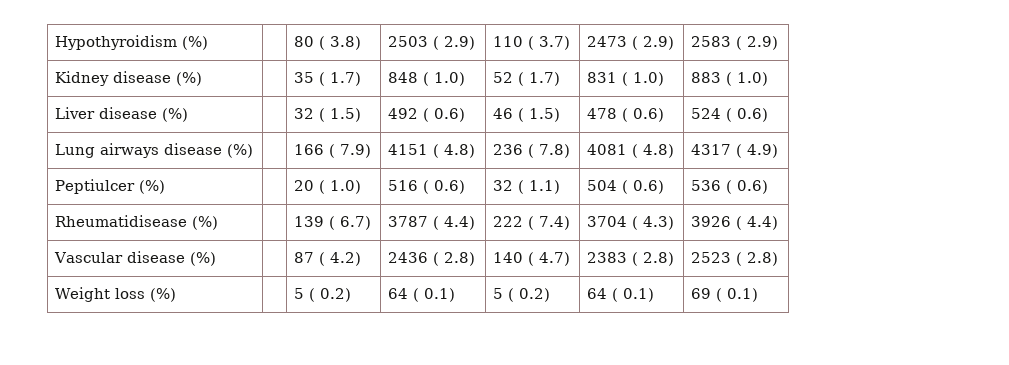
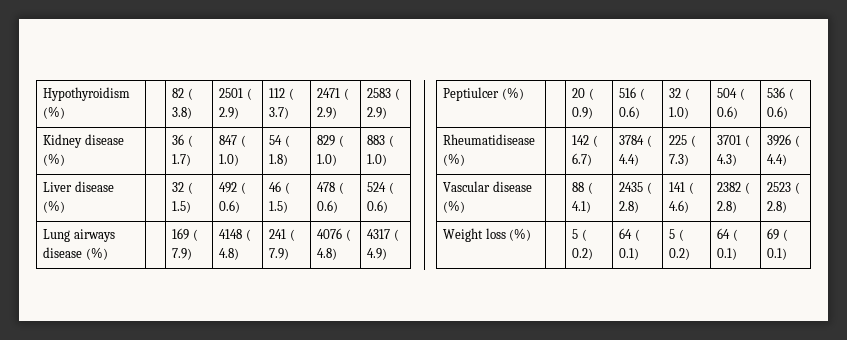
[294,36,315,47] 80 -> [172,88,185,98] 82
[388,36,476,50] [493,36,524,47] 2503 ( 2.9) | 110 -> [219,88,252,100] [219,107,240,119] [269,88,286,98] 2501 ( 2.9) | 112
[587,36,628,47] 2473 -> [317,88,341,98] 2471
[294,72,362,86] [388,72,466,86] [493,72,561,86] [587,72,618,83] 35 ( 1.7) | 848 ( 1.0) | 52 ( 1.7) | 831 -> [172,134,193,147] [172,154,192,166] [219,135,246,147] [219,154,240,166] [269,135,290,147] [269,154,289,166] [317,135,336,146] 36 ( 1.7) | 847 ( 1.0) | 54 ( 1.8) | 829
[294,144,372,158] [388,144,476,158] [493,144,571,158] [587,144,628,155] 166 ( 7.9) | 4151 ( 4.8) | 236 ( 7.8) | 4081 -> [172,228,198,241] [172,248,193,260] [219,229,251,241] [219,248,240,260] [269,229,295,241] [269,248,290,260] [317,228,343,239] 169 ( 7.9) | 4148 ( 4.8) | 241 ( 7.9) | 4076
[330,180,362,194] 1.0) -> [572,107,594,119] 0.9)
[529,180,561,194] 1.1) -> [669,107,690,119] 1.0)
[294,216,325,227] 139 -> [572,135,590,145] 142
[388,216,429,227] 3787 -> [619,135,645,145] 3784
[493,216,571,230] [587,216,628,227] 222 ( 7.4) | 3704 -> [669,135,696,147] [669,154,690,166] [717,135,742,145] 225 ( 7.3) | 3701
[294,252,362,266] [388,252,476,266] [493,252,571,266] [587,252,628,263] 87 ( 4.2) | 2436 ( 2.8) | 140 ( 4.7) | 2383 -> [572,182,593,194] [572,201,592,213] [619,182,652,194] [619,201,640,213] [669,182,694,194] [669,200,690,213] [717,182,742,192] 88 ( 4.1) | 2435 ( 2.8) | 141 ( 4.6) | 2382

